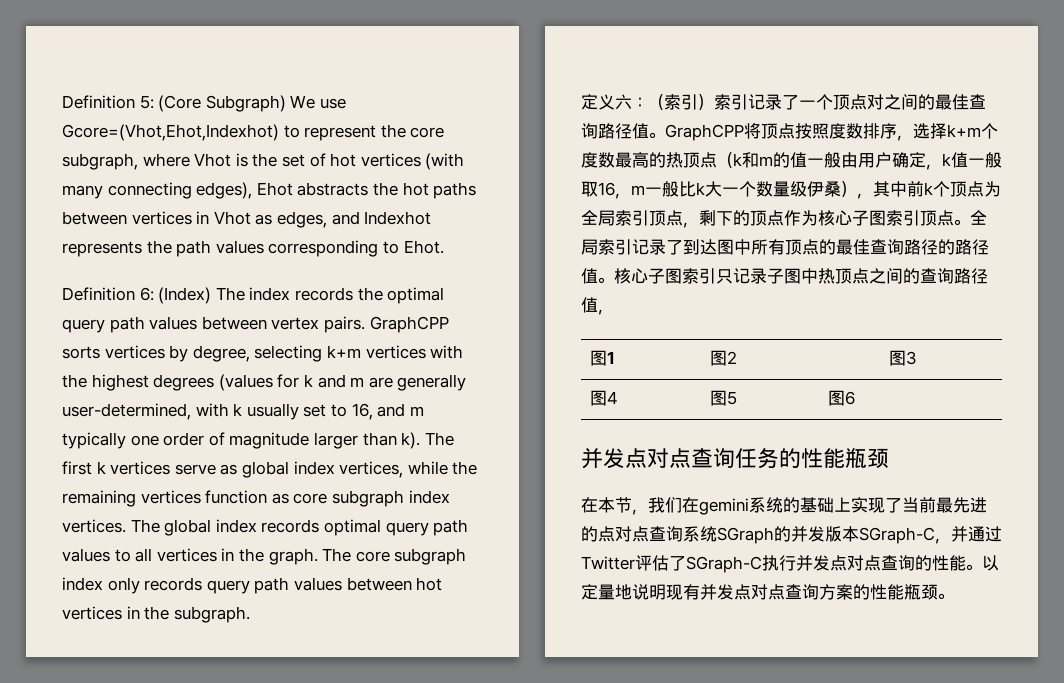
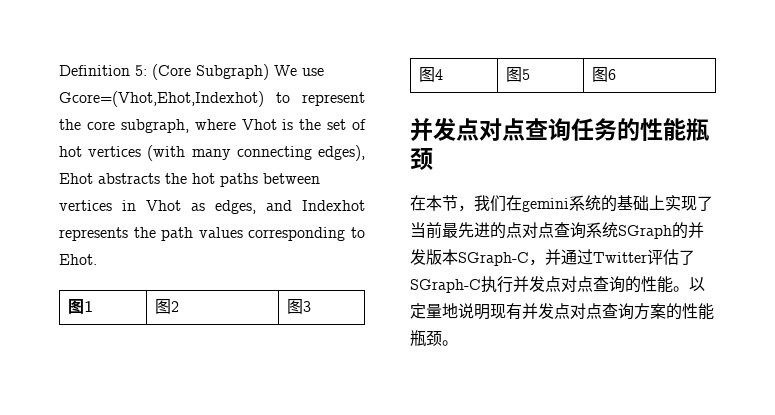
[62,287,445,304] [62,316,449,333] [62,345,464,362] [62,374,467,391] [62,403,424,420] [62,432,454,449] [62,461,478,478] [62,490,450,507] [62,519,469,536] [62,548,467,565] [62,577,443,594] [62,606,250,623] [581,94,986,110] [581,123,998,141] [581,152,1002,170] [581,181,1001,199] [581,210,987,228] [581,239,989,255] [581,268,988,284] [581,297,614,315] // Definition 6: (Index) The index records the optimal query path values between vertex pairs. GraphCPP sorts vertices by degree, selecting k+m vertices with the highest degrees (values for k and m are generally user-determined, with k usually set to 16, and m typically one order of magnitude larger than k). The first k vertices serve as global index vertices, while the remaining vertices function as core subgraph index vertices. The global index records optimal query path values to all vertices in the graph. The core subgraph index only records query path values between hot vertices in the subgraph. // 定义六：（索引）索引记录了一个顶点对之间的最佳查询路径值。GraphCPP将顶点按照度数排序，选择k+m个度数最高的热顶点（k和m的值一般由用户确定，k值一般取16，m一般比k大一个数量级伊桑），其中前k个顶点为全局索引顶点，剩下的顶点作为核心子图索引顶点。全局索引记录了到达图中所有顶点的最佳查询路径的路径值。核心子图索引只记录子图中热顶点之间的查询路径值， -> (97, 259) none

